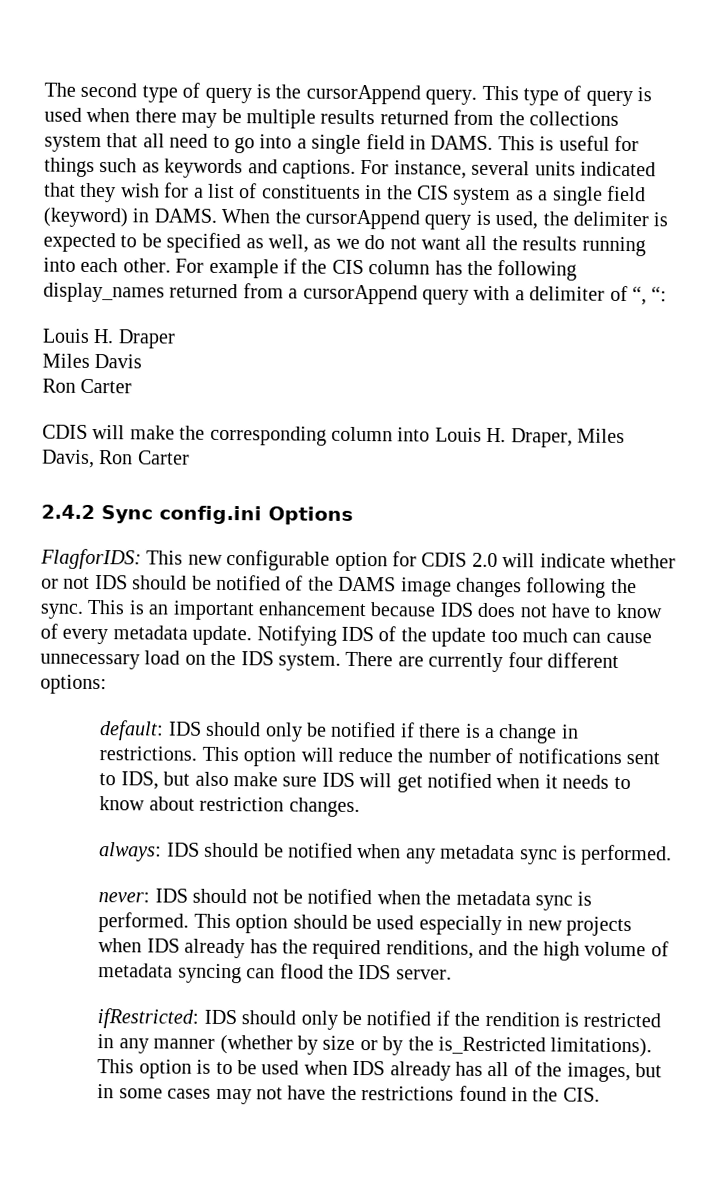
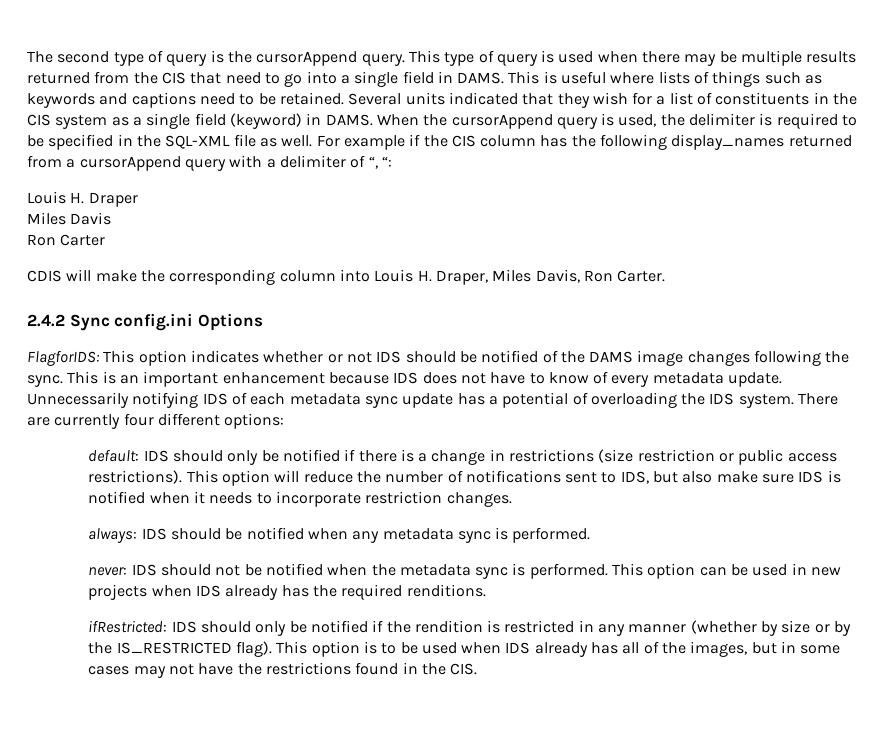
[528,111,619,126] [44,133,165,153] collections system that all -> [161,72,222,84] CIS that
[613,135,639,152] for -> [610,71,710,84] where lists of
[282,159,531,179] captions. For instance, several -> [131,92,402,108] captions need to be retained. Several
[43,232,116,253] expected -> [776,113,838,129] required
[245,234,646,257] [43,257,171,273] as well, as we do not want all the results running into each other. -> [117,134,313,149] in the SQL-XML file as well.
[137,450,190,465] Carter -> [617,270,666,282] Carter.
[187,550,606,572] new configurable option for CDIS 2.0 will indicate -> [138,350,259,366] option indicates
[256,625,652,647] [40,650,206,670] Notifying IDS of the update too much can cause unnecessary load on -> [27,392,677,408] Unnecessarily notifying IDS of each metadata sync update has a potential of overloading
[99,746,198,761] restrictions. -> [509,449,837,465] [88,470,183,484] restrictions (size restriction or public access restrictions).
[359,773,423,793] will get -> [827,470,841,483] is
[99,796,195,811] know about -> [275,491,361,507] incorporate
[292,914,502,936] should be used especially -> [699,564,788,576] can be used
[385,940,669,961] [98,963,452,984] renditions, and the high volume of metadata syncing can flood the IDS server. -> [406,584,486,597] renditions.
[438,1036,653,1058] is_Restricted limitations). -> [116,641,272,657] IS_RESTRICTED flag).

